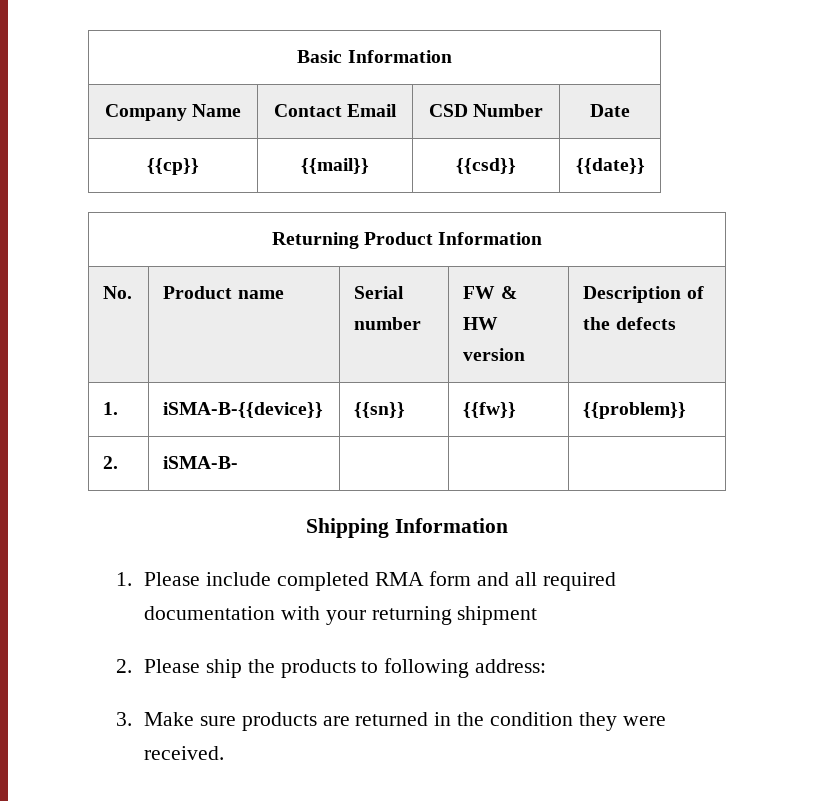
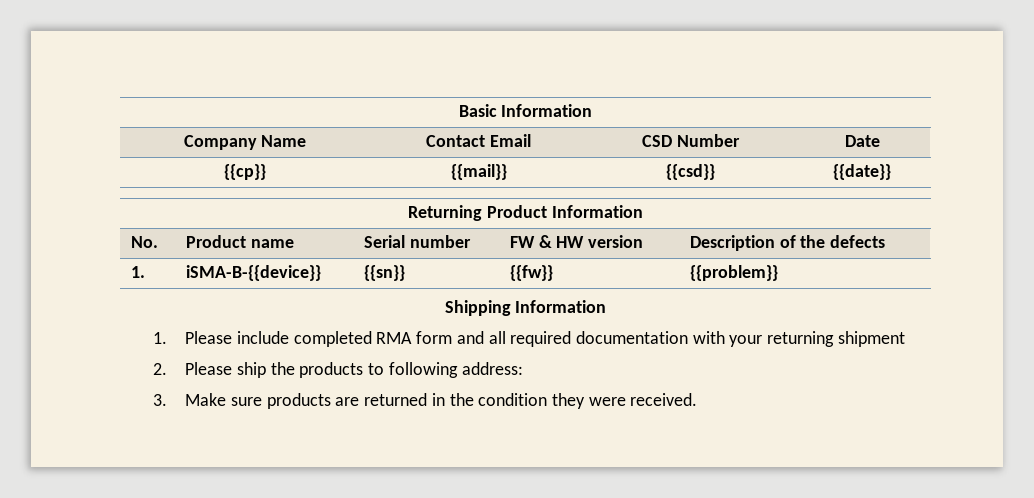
[103,456,119,469] [163,456,239,469] // 2. | iSMA-B- | | | -> (778, 273) none

